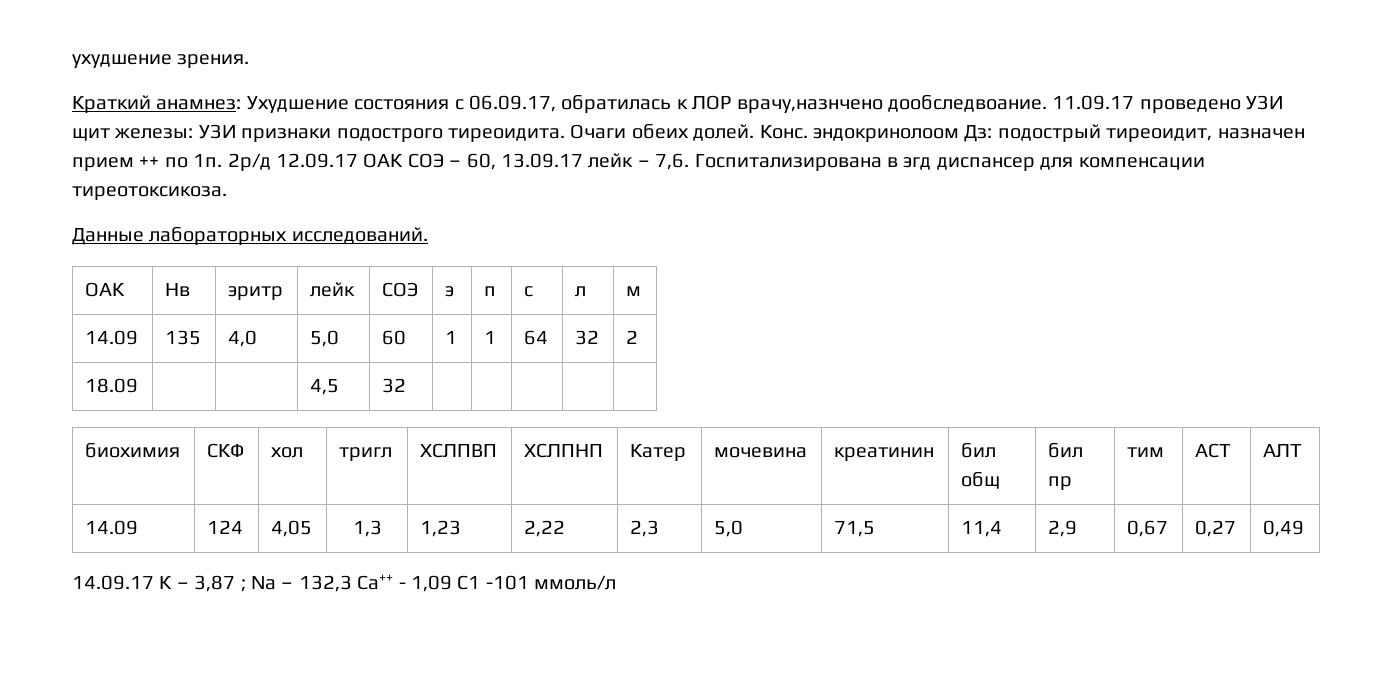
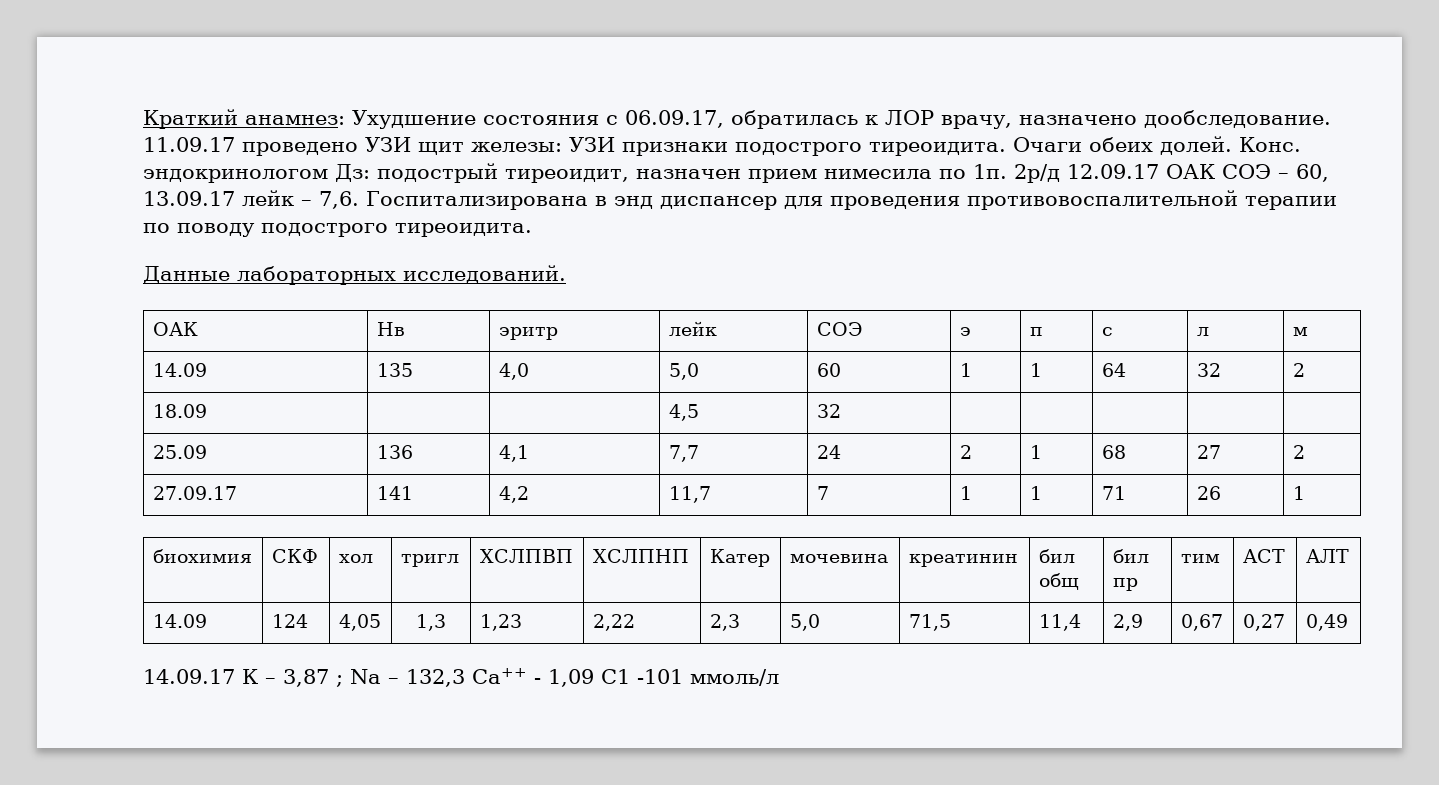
[72,54,250,68] ухудшение зрения. // -> (143, 119) none
[736,94,1047,113] врачу,назнчено дообследвоание. -> [941,110,1331,129] врачу, назначено дообследование.
[812,128,959,142] эндокринолоом -> [143,169,328,183] эндокринологом
[139,156,160,167] ++ -> [824,169,932,179] нимесила
[903,157,932,170] эгд -> [614,196,653,209] энд
[1078,157,1205,170] [72,186,227,200] компенсации тиреотоксикоза. -> [830,190,1337,210] [143,223,532,237] проведения противовоспалительной терапии по поводу подострого тиреоидита.
(407, 385) none -> [152,445,207,459] [376,445,413,459] [498,445,529,462] [668,445,699,462] [816,445,841,459] [959,445,972,459] [1029,445,1042,459] [1101,445,1126,459] [1196,445,1221,459] [1292,445,1305,459] [152,486,237,500] [376,486,413,500] [498,486,529,503] [668,486,711,503] [816,486,829,500] [959,486,972,500] [1029,486,1042,500] [1101,486,1126,500] [1196,486,1221,500] [1292,486,1305,500] // 25.09 | 136 | 4,1 | 7,7 | 24 | 2 | 1 | 68 | 27 | 2 // 27.09.17 | 141 | 4,2 | 11,7 | 7 | 1 | 1 | 71 | 26 | 1

